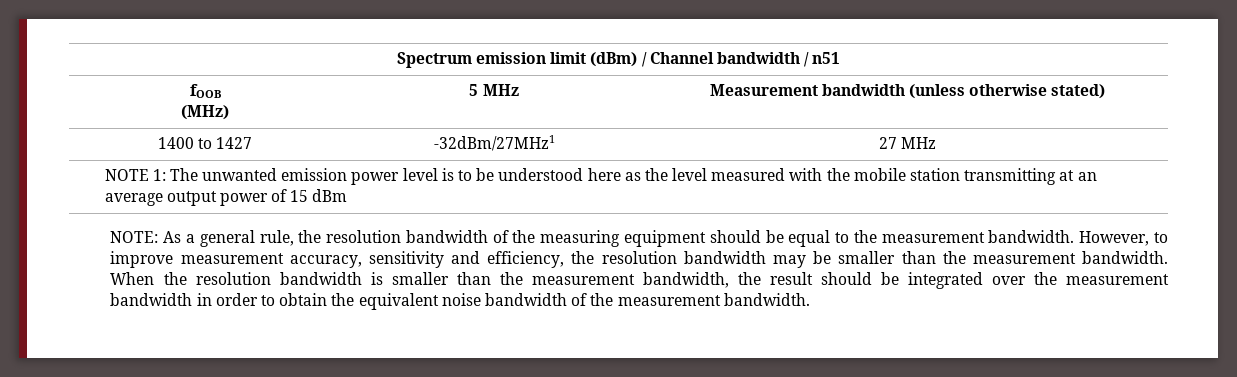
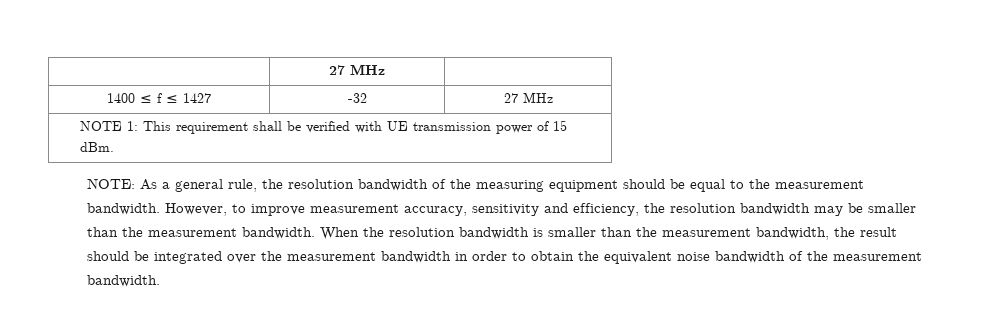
[396,52,841,68] [189,84,221,98] [181,105,229,120] [469,84,519,96] [709,84,1106,99] [157,137,212,149] Spectrum emission limit (dBm) / Channel bandwidth / n51 // fOOB // (MHz) | 5 MHz | Measurement bandwidth (unless otherwise stated) // 1400 to -> [329,64,386,75] [107,93,178,103] | 27 MHz | // 1400 ≤ f ≤
[433,135,555,151] -32dBm/27MHz1 -> [347,93,367,103] -32
[169,168,1097,185] [104,191,217,206] The unwanted emission power level is to be understood here as the level measured with the mobile station transmitting at an average output -> [142,121,491,134] This requirement shall be verified with UE transmission
[312,189,348,202] dBm -> [79,142,114,152] dBm.

